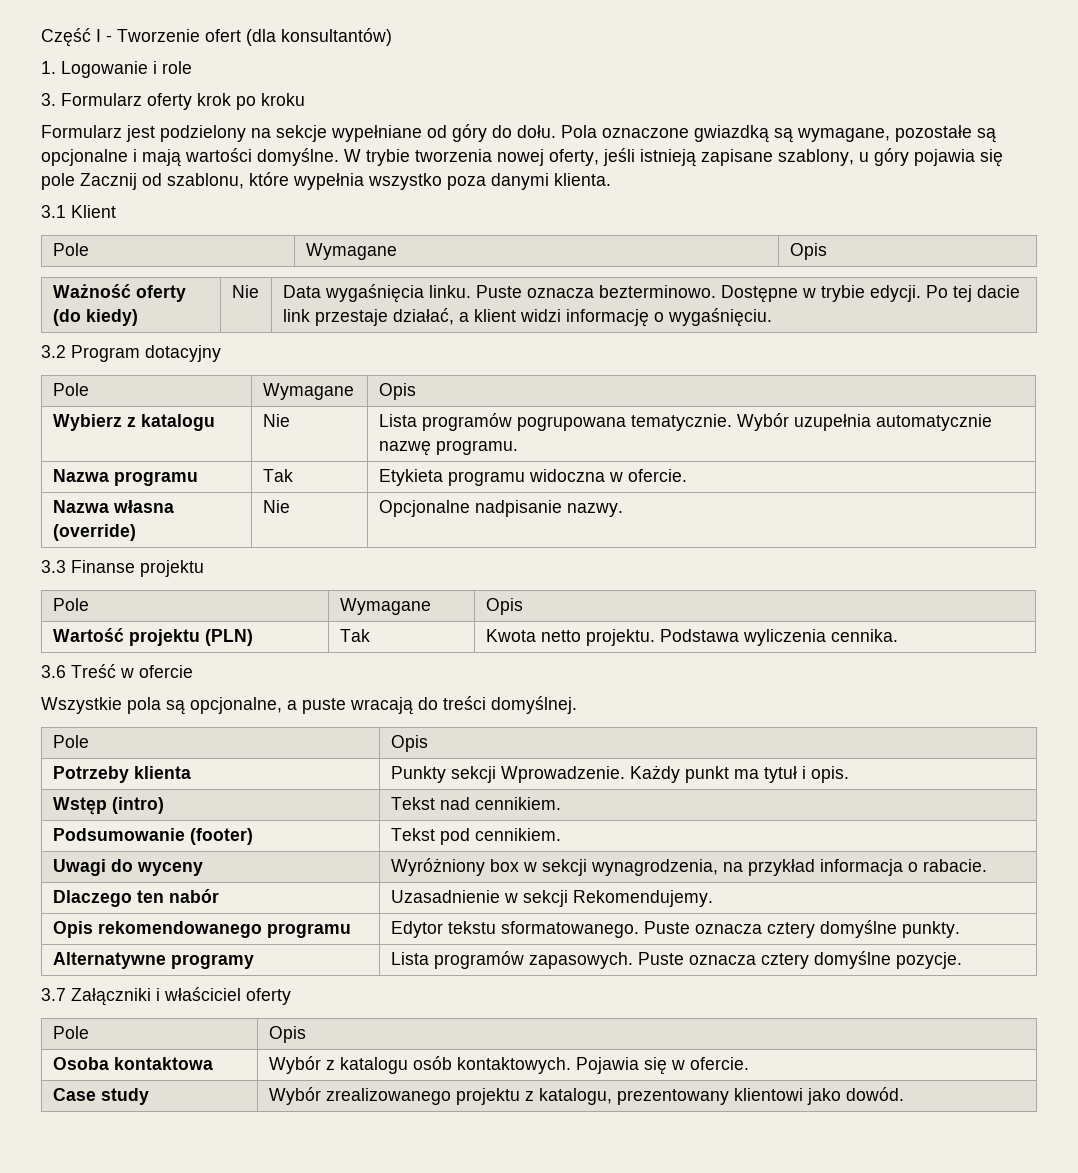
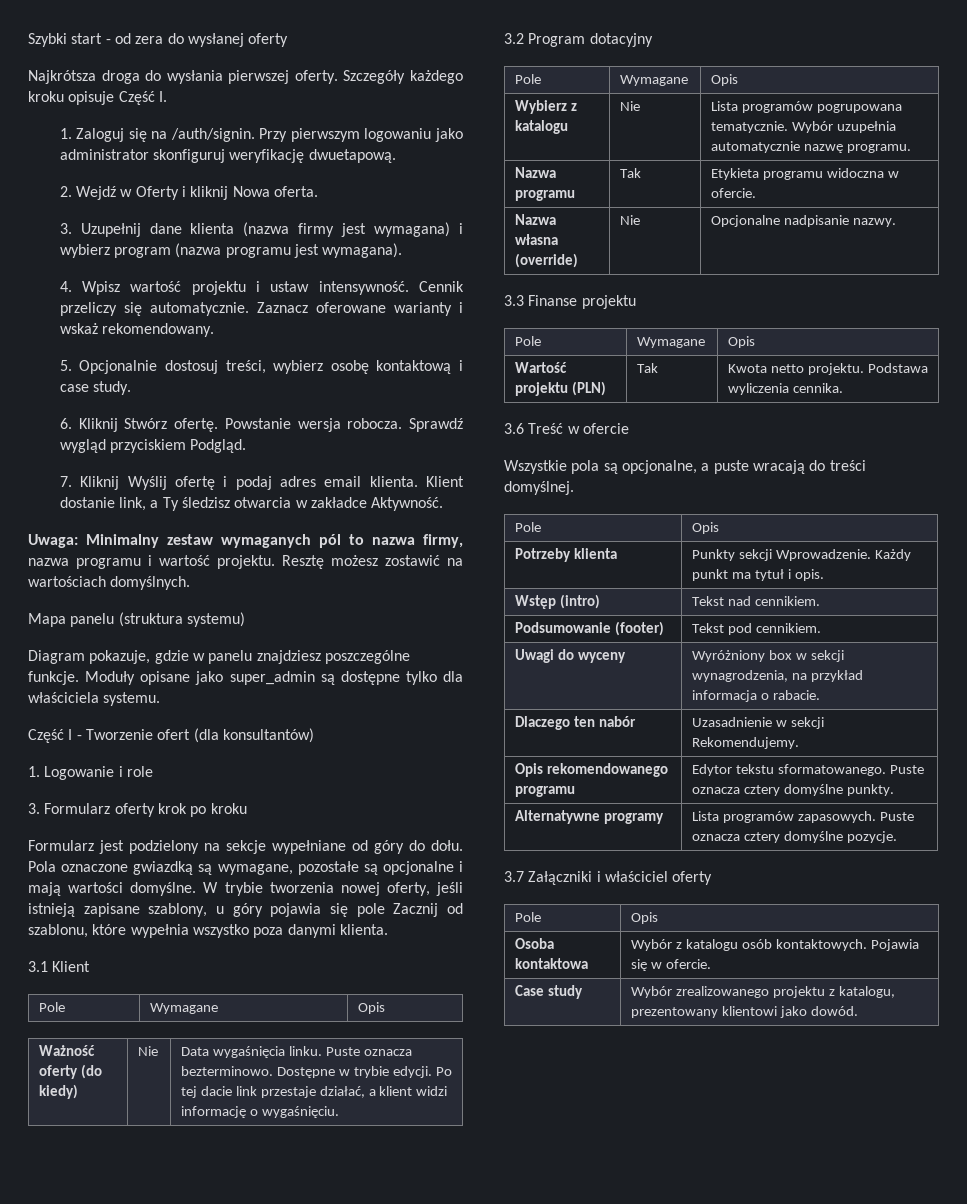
(41, 37) none -> [28,33,289,47] [28,70,463,84] [28,91,167,105] [59,128,464,142] [59,149,396,163] [59,186,319,200] [59,222,464,237] [59,243,403,258] [59,281,464,295] [59,302,464,316] [59,323,215,337] [59,360,463,374] [59,381,132,395] [59,418,464,432] [59,439,247,453] [59,476,464,490] [59,497,444,511] [28,534,463,548] [28,555,463,569] [28,576,191,590] [28,612,245,627] [28,650,410,664] [28,671,463,685] [28,692,161,706] Szybki start - od zera do wysłanej oferty // Najkrótsza droga do wysłania pierwszej oferty. Szczegóły każdego kroku opisuje Część I. // 1. Zaloguj się na /auth/signin. Przy pierwszym logowaniu jako administrator skonfiguruj weryfikację dwuetapową. // 2. Wejdź w Oferty i kliknij Nowa oferta. // 3. Uzupełnij dane klienta (nazwa firmy jest wymagana) i wybierz program (nazwa programu jest wymagana). // 4. Wpisz wartość projektu i ustaw intensywność. Cennik przeliczy się automatycznie. Zaznacz oferowane warianty i wskaż rekomendowany. // 5. Opcjonalnie dostosuj treści, wybierz osobę kontaktową i case study. // 6. Kliknij Stwórz ofertę. Powstanie wersja robocza. Sprawdź wygląd przyciskiem Podgląd. // 7. Kliknij Wyślij ofertę i podaj adres email klienta. Klient dostanie link, a Ty śledzisz otwarcia w zakładce Aktywność. // Uwaga: Minimalny zestaw wymaganych pól to nazwa firmy, nazwa programu i wartość projektu. Resztę możesz zostawić na wartościach domyślnych. // Mapa panelu (struktura systemu) // Diagram pokazuje, gdzie w panelu znajdziesz poszczególne funkcje. Moduły opisane jako super_admin są dostępne tylko dla właściciela systemu. //

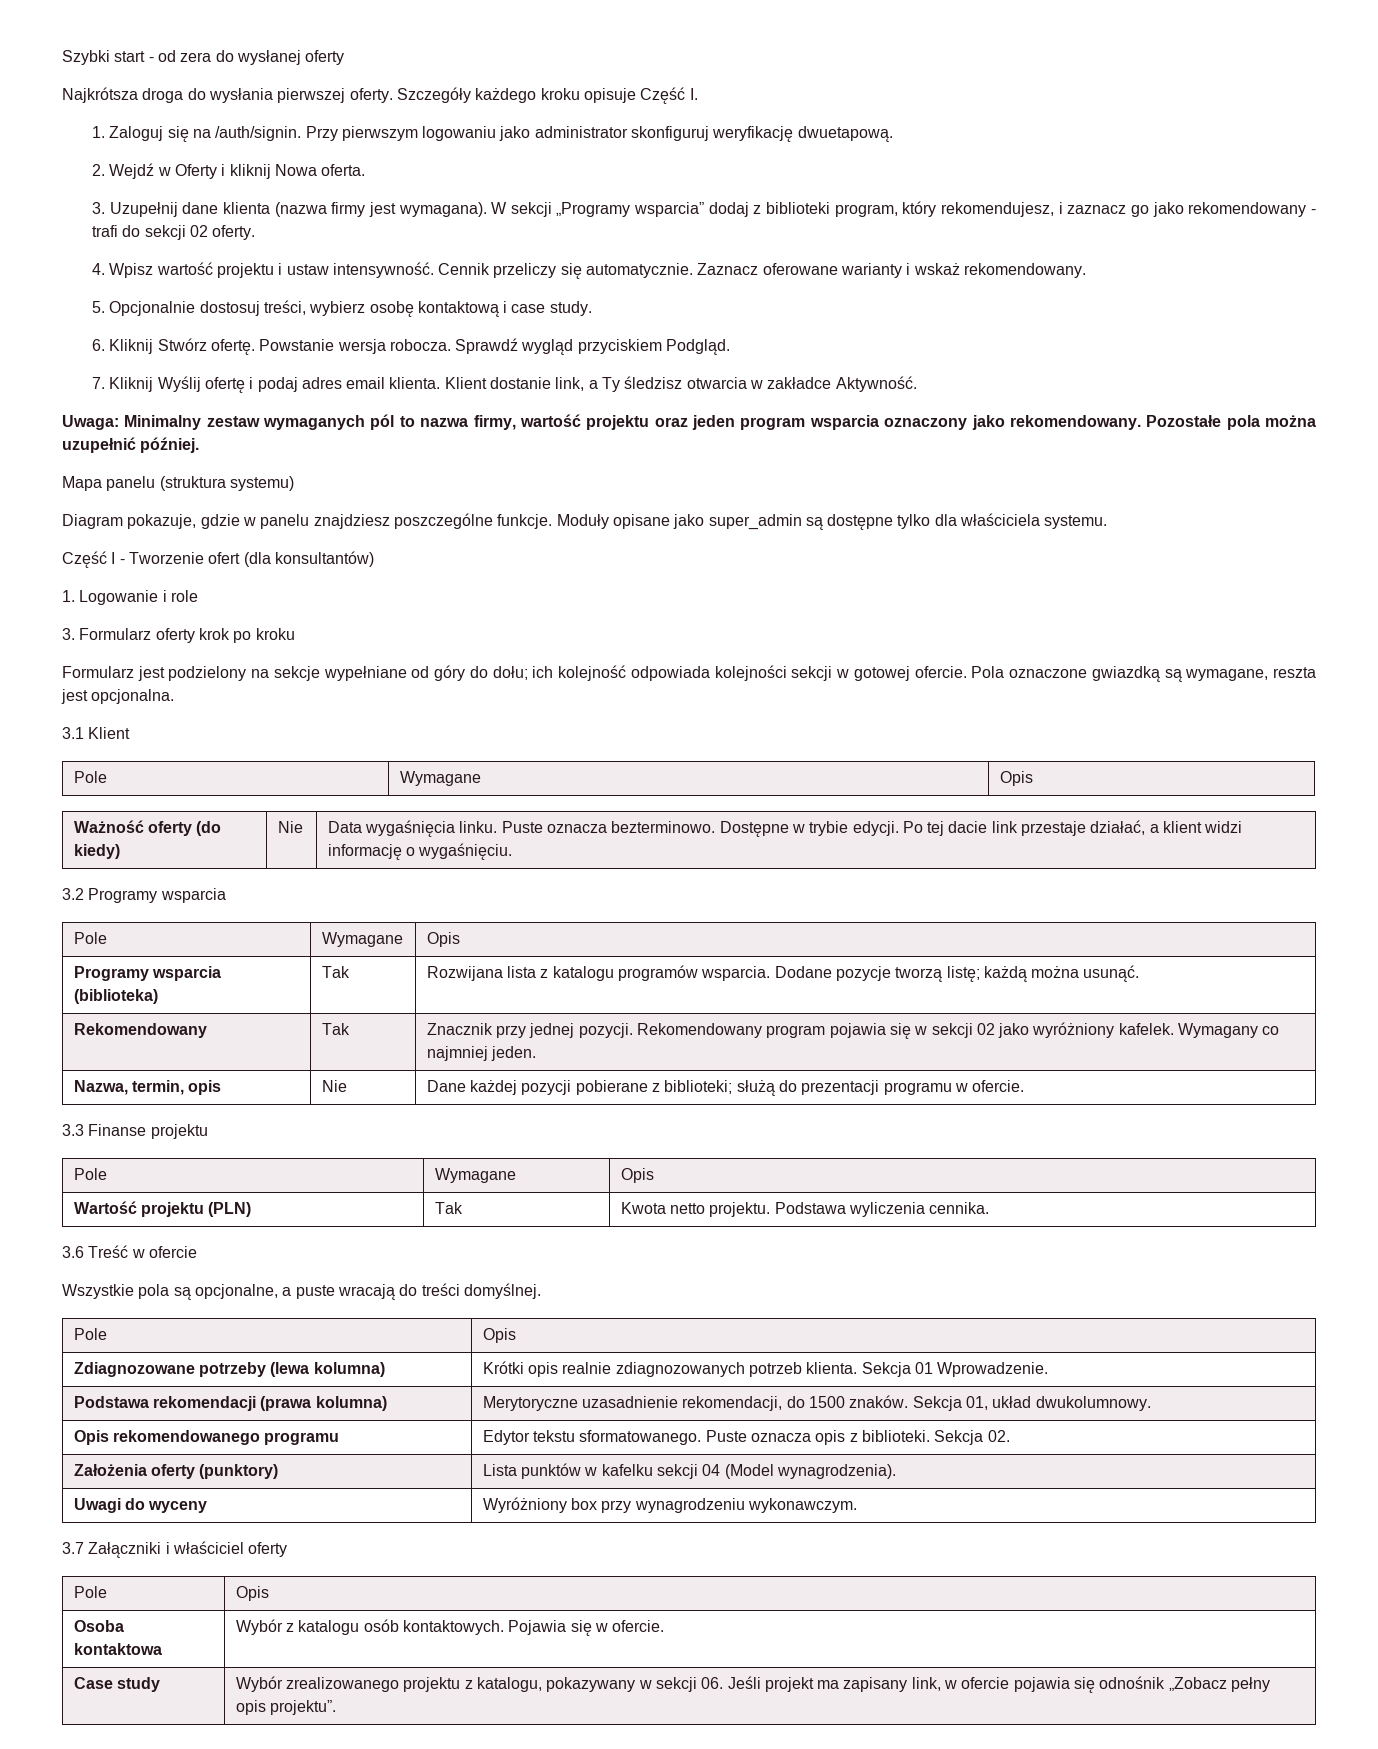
[374,222,464,237] [59,243,403,258] wymagana) i wybierz program (nazwa programu jest wymagana). -> [398,201,1317,217] [91,225,256,240] wymagana). W sekcji „Programy wsparcia” dodaj z biblioteki program, który rekomendujesz, i zaznacz go jako rekomendowany - trafi do sekcji 02 oferty.
[28,555,463,569] [28,576,191,590] nazwa programu i wartość projektu. Resztę możesz zostawić na wartościach domyślnych. -> [519,414,1316,430] [62,437,200,453] wartość projektu oraz jeden program wsparcia oznaczony jako rekomendowany. Pozostałe pola można uzupełnić później.
[431,840,463,851] dołu. -> [492,665,967,681] dołu; ich kolejność odpowiada kolejności sekcji w gotowej ofercie.
[297,861,463,875] [28,882,463,896] [28,903,464,917] [28,924,388,938] pozostałe są opcjonalne i mają wartości domyślne. W trybie tworzenia nowej oferty, jeśli istnieją zapisane szablony, u góry pojawia się pole Zacznij od szablonu, które wypełnia wszystko poza danymi klienta. -> [1273,667,1316,678] [61,689,175,704] reszta jest opcjonalna.
[528,33,653,47] [514,74,541,84] [619,75,688,86] [710,74,738,86] [514,100,577,114] [514,120,568,134] [619,101,640,111] [710,101,902,113] [710,121,896,133] [710,141,911,153] [514,167,556,178] [514,190,575,201] [619,168,641,178] [710,168,899,180] [710,188,756,198] [514,214,556,225] [514,234,558,245] [514,253,578,268] [619,215,640,225] [710,215,896,227] Program dotacyjny // Pole | Wymagane | Opis // Wybierz z katalogu | Nie | Lista programów pogrupowana tematycznie. Wybór uzupełnia automatycznie nazwę programu. // Nazwa programu | Tak | Etykieta programu widoczna w ofercie. // Nazwa własna (override) | Nie | Opcjonalne nadpisanie nazwy. -> [88,888,226,903] [73,932,107,944] [321,932,403,947] [426,932,460,947] [73,966,221,981] [73,989,158,1004] [321,966,350,978] [426,965,1140,982] [73,1023,207,1038] [321,1023,350,1035] [426,1022,1280,1039] [426,1046,536,1061] [73,1080,222,1095] [321,1080,347,1092] [426,1080,1025,1096] Programy wsparcia // Pole | Wymagane | Opis // Programy wsparcia (biblioteka) | Tak | Rozwijana lista z katalogu programów wsparcia. Dodane pozycje tworzą listę; każdą można usunąć. // Rekomendowany | Tak | Znacznik przy jednej pozycji. Rekomendowany program pojawia się w sekcji 02 jako wyróżniony kafelek. Wymagany co najmniej jeden. // Nazwa, termin, opis | Nie | Dane każdej pozycji pobierane z biblioteki; służą do prezentacji programu w ofercie.
[514,548,617,562] [691,549,911,561] [691,569,824,581] [514,594,600,609] [691,596,820,606] [514,621,664,636] [691,623,821,635] [514,649,626,663] [691,650,844,662] [691,670,863,682] [691,690,820,702] [514,716,636,730] [691,717,824,729] [691,737,799,749] Potrzeby klienta | Punkty sekcji Wprowadzenie. Każdy punkt ma tytuł i opis. // Wstęp (intro) | Tekst nad cennikiem. // Podsumowanie (footer) | Tekst pod cennikiem. // Uwagi do wyceny | Wyróżniony box w sekcji wynagrodzenia, na przykład informacja o rabacie. // Dlaczego ten nabór | Uzasadnienie w sekcji Rekomendujemy. -> [73,1362,385,1377] [482,1361,1049,1377] [73,1396,387,1411] [482,1395,1151,1411] Zdiagnozowane potrzeby (lewa kolumna) | Krótki opis realnie zdiagnozowanych potrzeb klienta. Sekcja 01 Wprowadzenie. // Podstawa rekomendacji (prawa kolumna) | Merytoryczne uzasadnienie rekomendacji, do 1500 znaków. Sekcja 01, układ dwukolumnowy.
[743,784,894,796] [514,810,664,824] [691,811,914,823] [691,831,897,843] cztery domyślne punkty. // Alternatywne programy | Lista programów zapasowych. Puste oznacza cztery domyślne pozycje. -> [815,1430,1010,1445] [73,1464,279,1479] [482,1463,896,1479] [73,1498,208,1513] [482,1497,857,1513] opis z biblioteki. Sekcja 02. // Założenia oferty (punktory) | Lista punktów w kafelku sekcji 04 (Model wynagrodzenia). // Uwagi do wyceny | Wyróżniony box przy wynagrodzeniu wykonawczym.
[630,1006,858,1018] prezentowany klientowi jako dowód. -> [546,1676,1271,1693] [235,1700,336,1715] pokazywany w sekcji 06. Jeśli projekt ma zapisany link, w ofercie pojawia się odnośnik „Zobacz pełny opis projektu”.

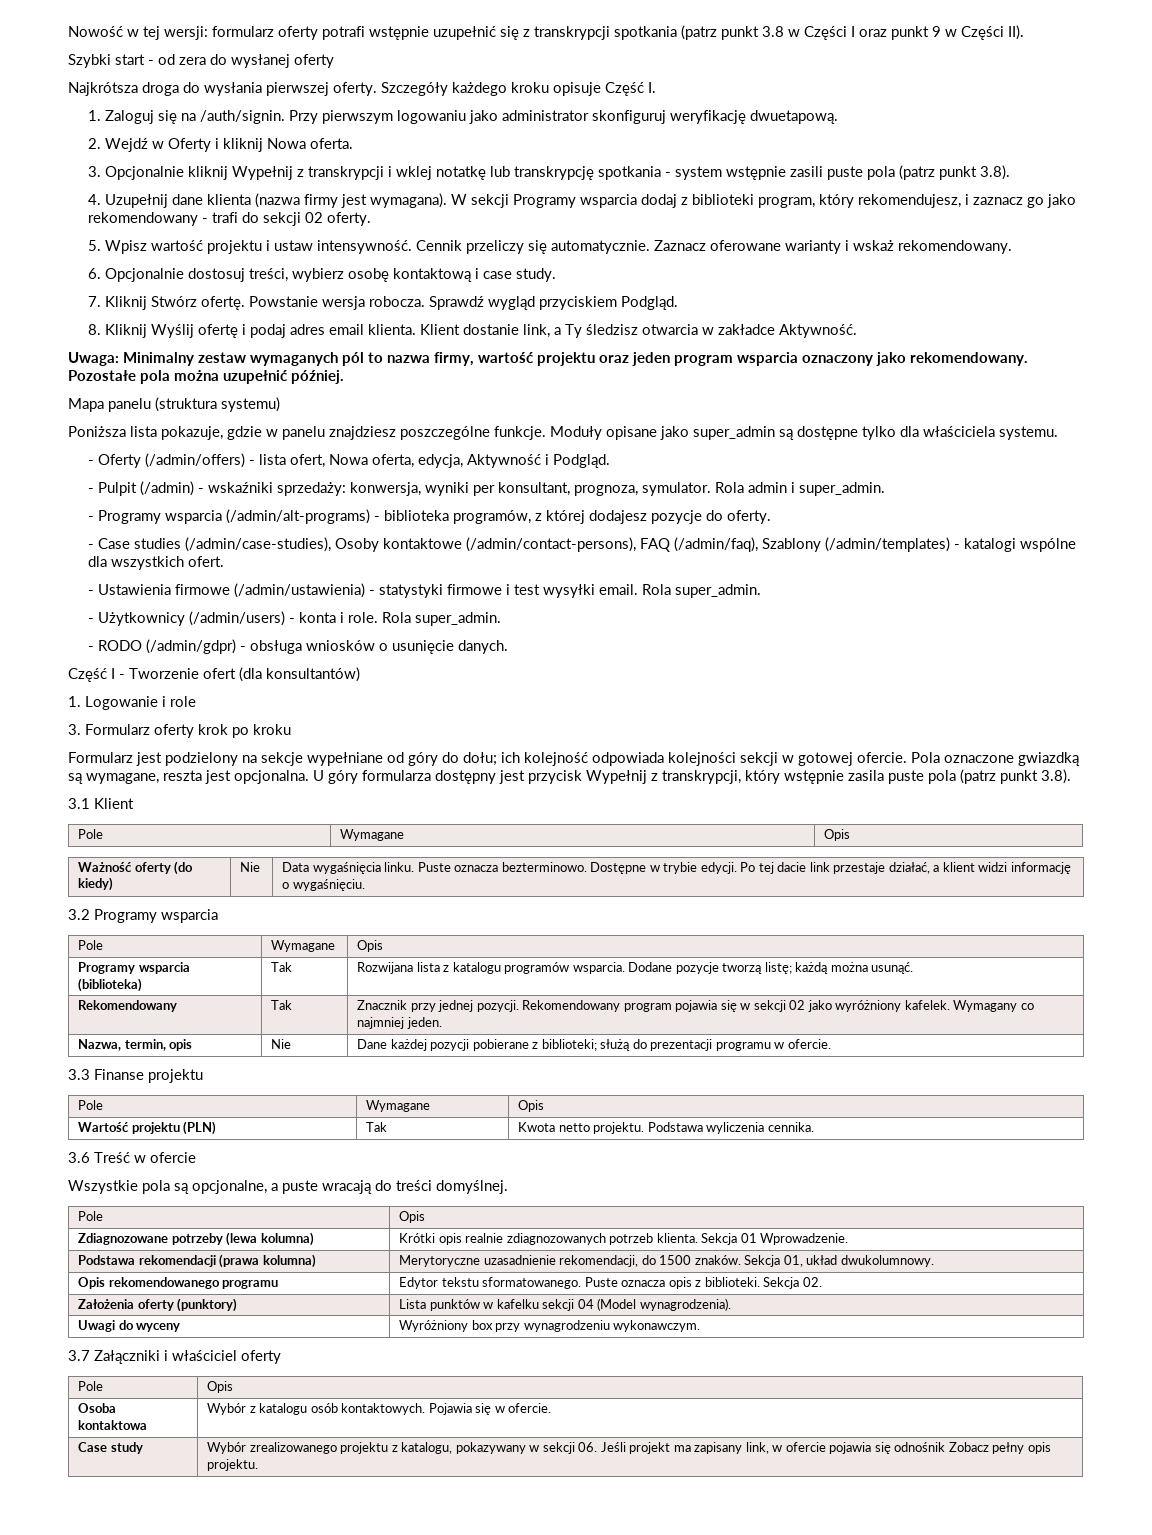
(62, 57) none -> [68,25,1024,40] Nowość w tej wersji: formularz oferty potrafi wstępnie uzupełnić się z transkrypcji spotkania (patrz punkt 3.8 w Części I oraz punkt 9 w Części II). //
(105, 208) none -> [104,165,1010,180] [87,194,101,205] Opcjonalnie kliknij Wypełnij z transkrypcji i wklej notatkę lub transkrypcję spotkania - system wstępnie zasili puste pola (patrz punkt 3.8). // 4.
[556,202,705,217] „Programy wsparcia” -> [512,194,637,208] Programy wsparcia
[91,263,105,275] 4. -> [87,240,101,251] 5.
[91,301,105,313] 5. -> [87,268,101,279] 6.
[91,339,105,351] 6. -> [87,296,101,307] 7.
[91,377,105,389] 7. -> [87,324,101,335] 8.
[62,514,123,529] Diagram -> [68,426,157,437] Poniższa lista
(1108, 522) none -> [87,453,610,468] [87,481,885,496] [87,509,771,524] [87,537,1076,552] [87,556,224,570] [87,583,761,598] [87,611,501,626] [87,639,508,654] // - Oferty (/admin/offers) - lista ofert, Nowa oferta, edycja, Aktywność i Podgląd. // - Pulpit (/admin) - wskaźniki sprzedaży: konwersja, wyniki per konsultant, prognoza, symulator. Rola admin i super_admin. // - Programy wsparcia (/admin/alt-programs) - biblioteka programów, z której dodajesz pozycje do oferty. // - Case studies (/admin/case-studies), Osoby kontaktowe (/admin/contact-persons), FAQ (/admin/faq), Szablony (/admin/templates) - katalogi wspólne dla wszystkich ofert. // - Ustawienia firmowe (/admin/ustawienia) - statystyki firmowe i test wysyłki email. Rola super_admin. // - Użytkownicy (/admin/users) - konta i role. Rola super_admin. // - RODO (/admin/gdpr) - obsługa wniosków o usunięcie danych.
(175, 696) none -> [313,769,1071,784] U góry formularza dostępny jest przycisk Wypełnij z transkrypcji, który wstępnie zasila puste pola (patrz punkt 3.8).
[1168,1677,1227,1691] „Zobacz -> [948,1442,989,1452] Zobacz
[269,1700,336,1715] projektu”. -> [207,1459,259,1471] projektu.

